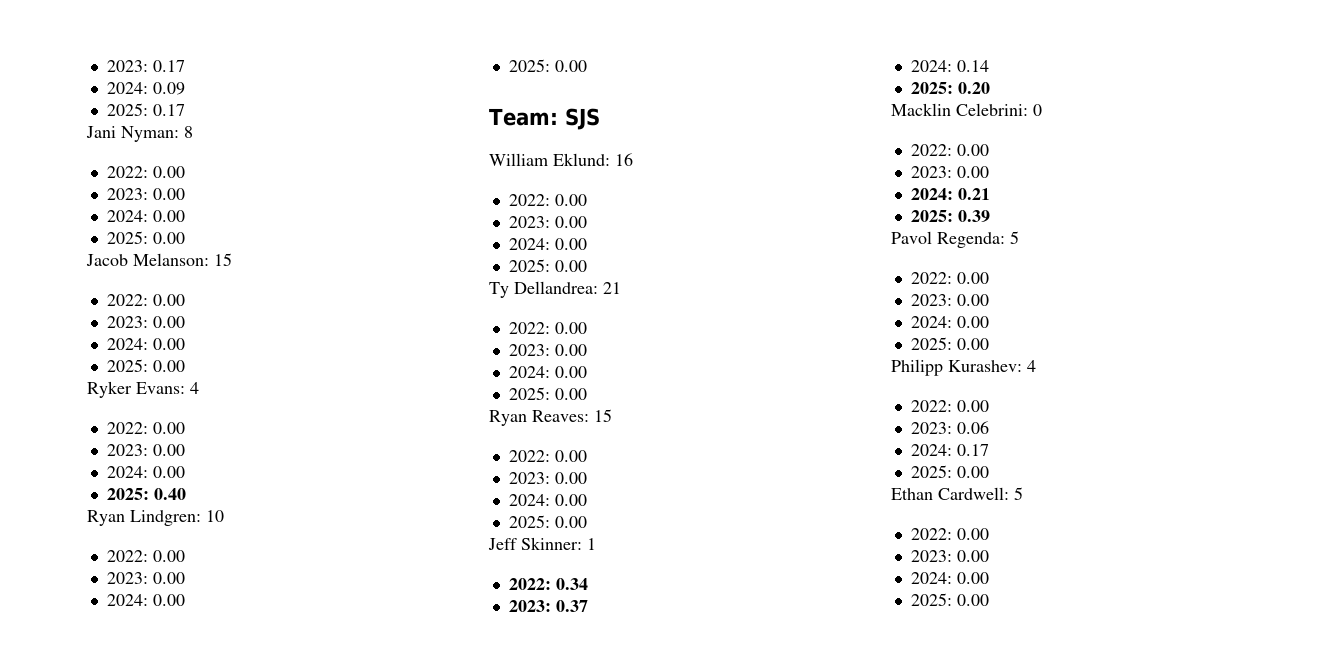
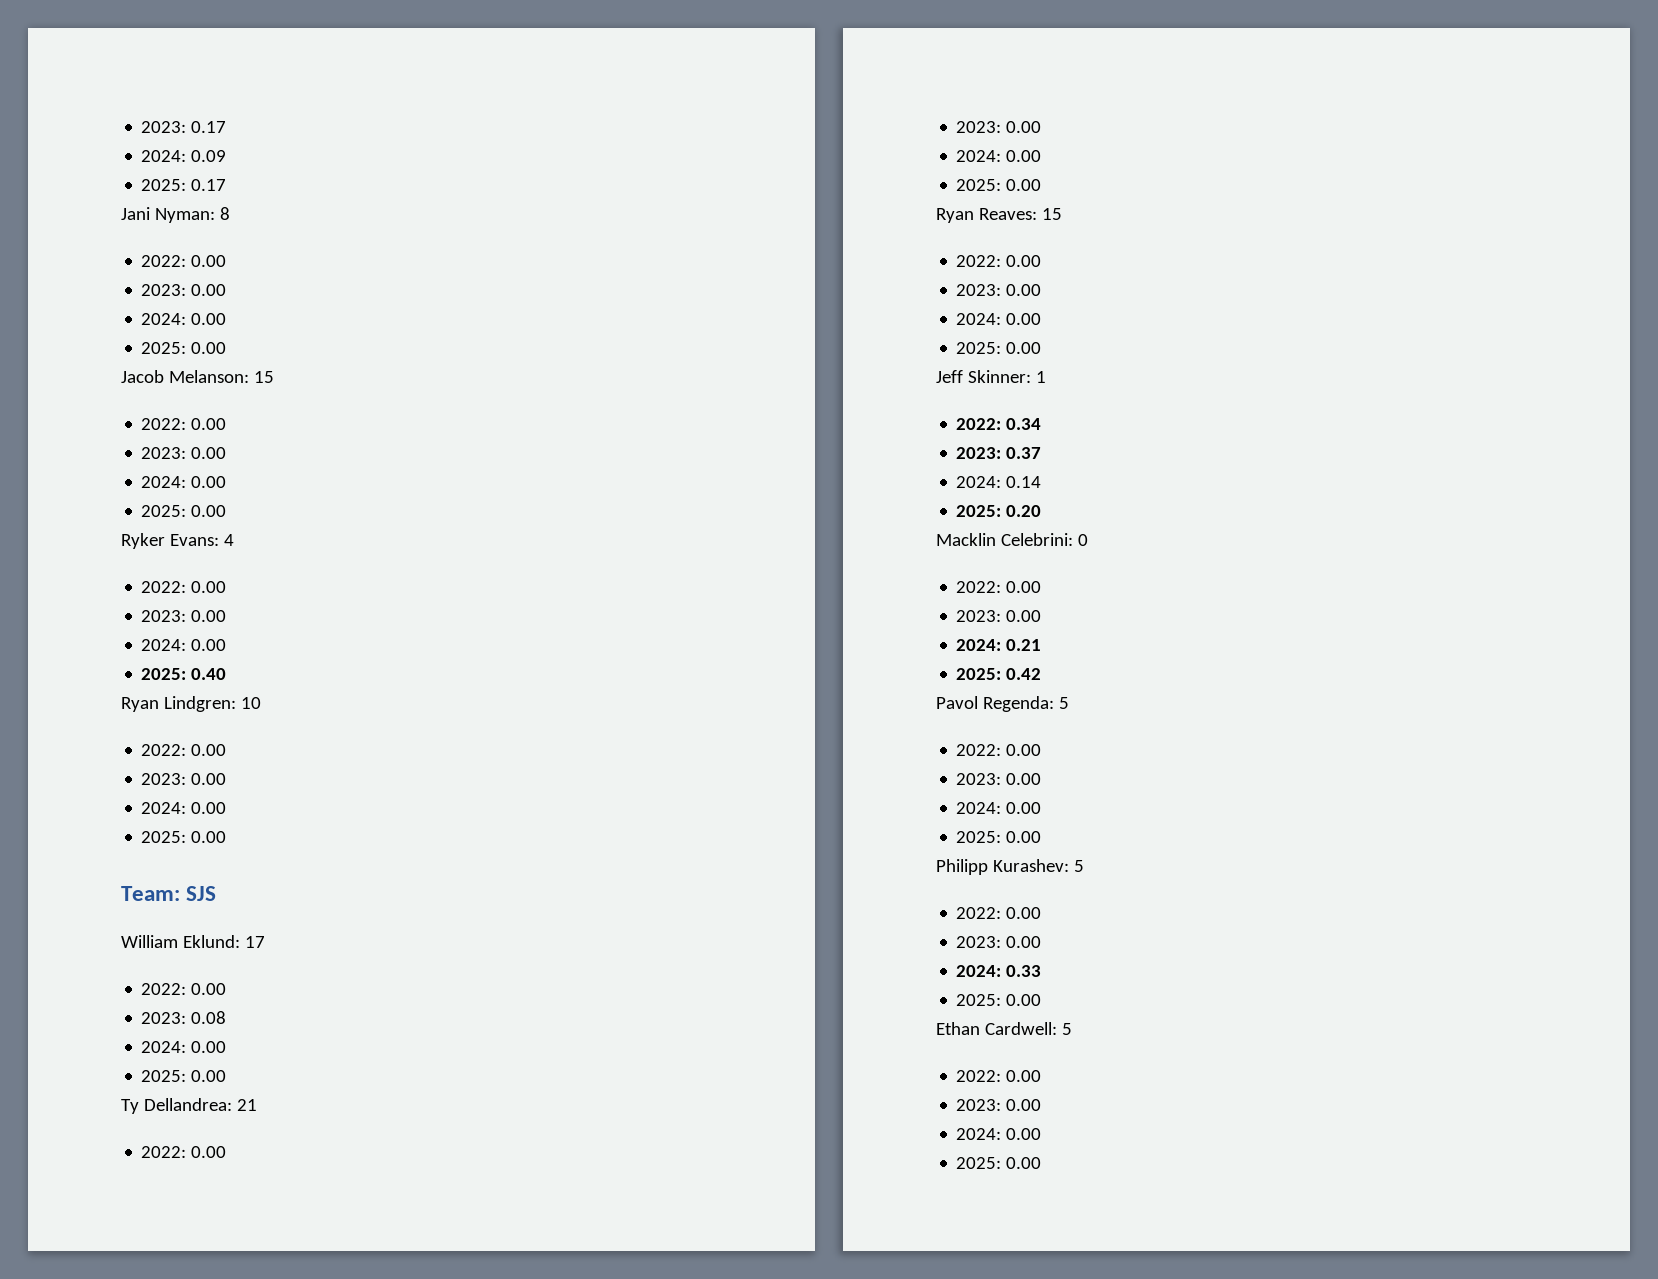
[615,153,633,166] [508,194,587,206] [508,216,587,228] 16 // 2022: 0.00 // 2023: 0.00 -> [244,936,265,948] [141,983,227,995] [141,1011,227,1024] 17 // 2022: 0.00 // 2023: 0.08
[957,210,990,222] 0.39 -> [1006,668,1042,680] 0.42
[1027,360,1036,372] [910,400,989,412] [910,421,989,434] [910,444,989,456] 4 // 2022: 0.00 // 2023: 0.06 // 2024: 0.17 -> [1073,860,1084,872] [956,907,1042,919] [956,936,1042,948] [956,965,1042,977] 5 // 2022: 0.00 // 2023: 0.00 // 2024: 0.33

